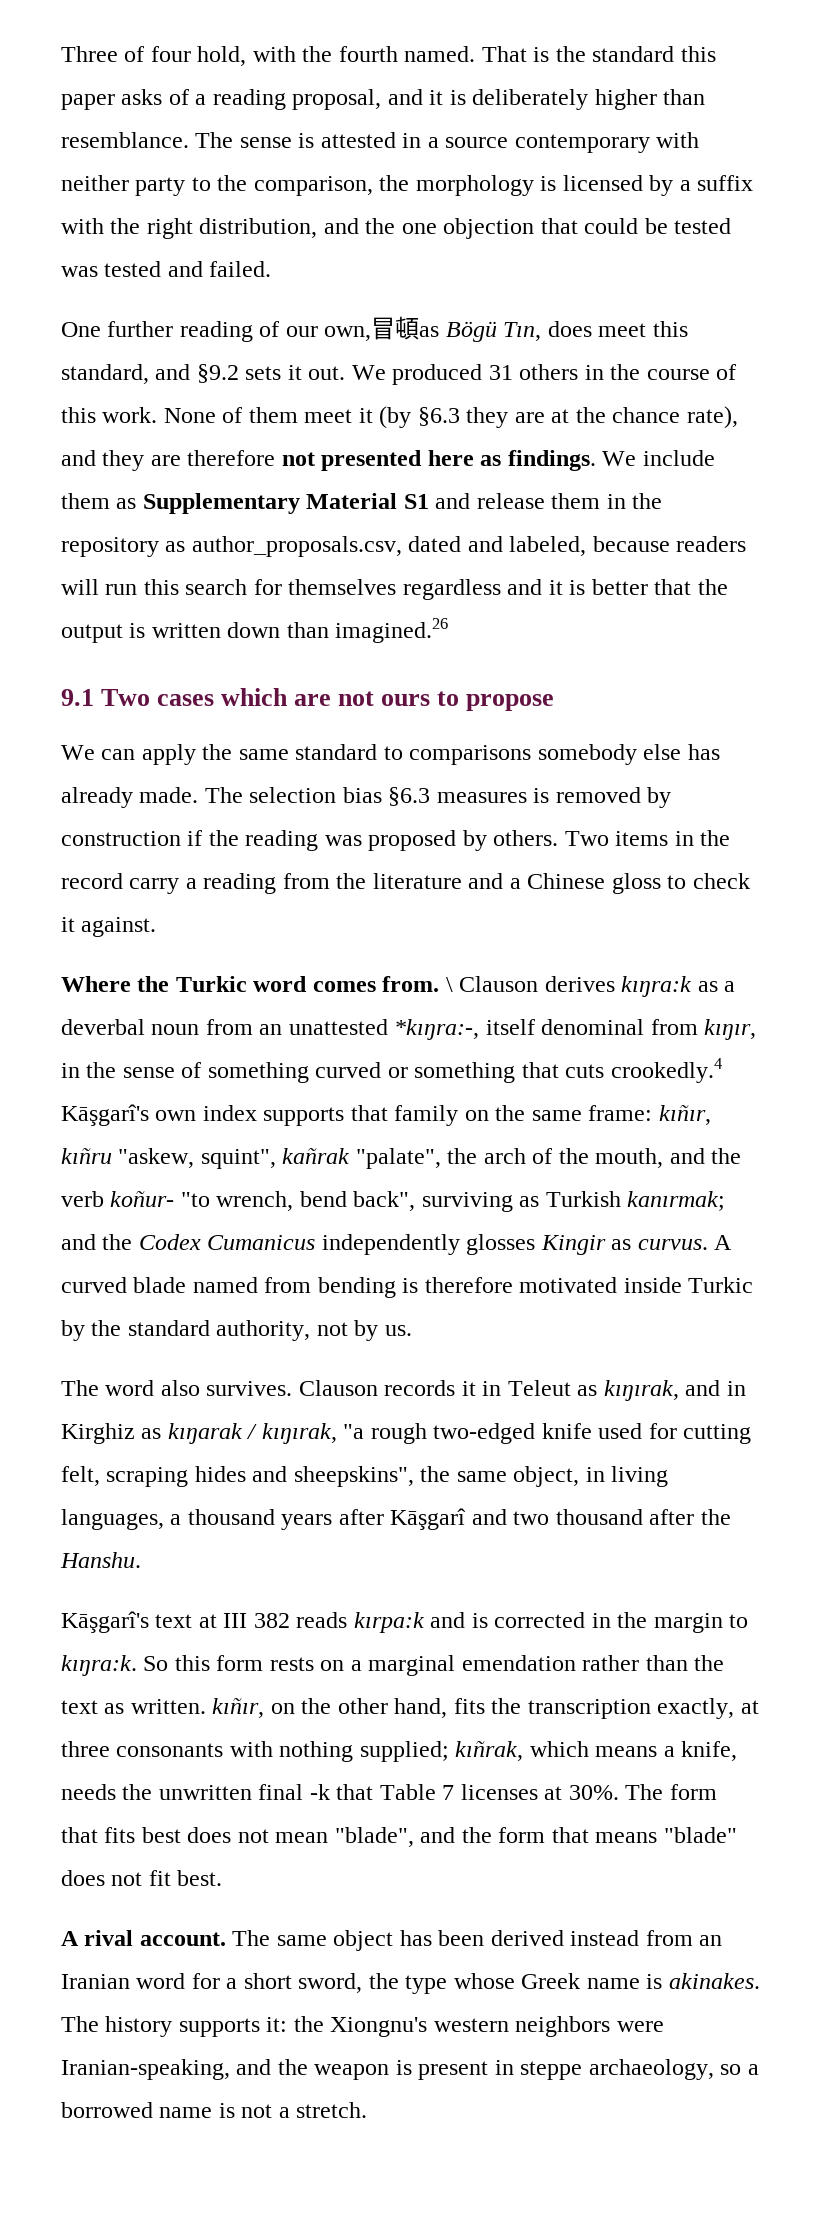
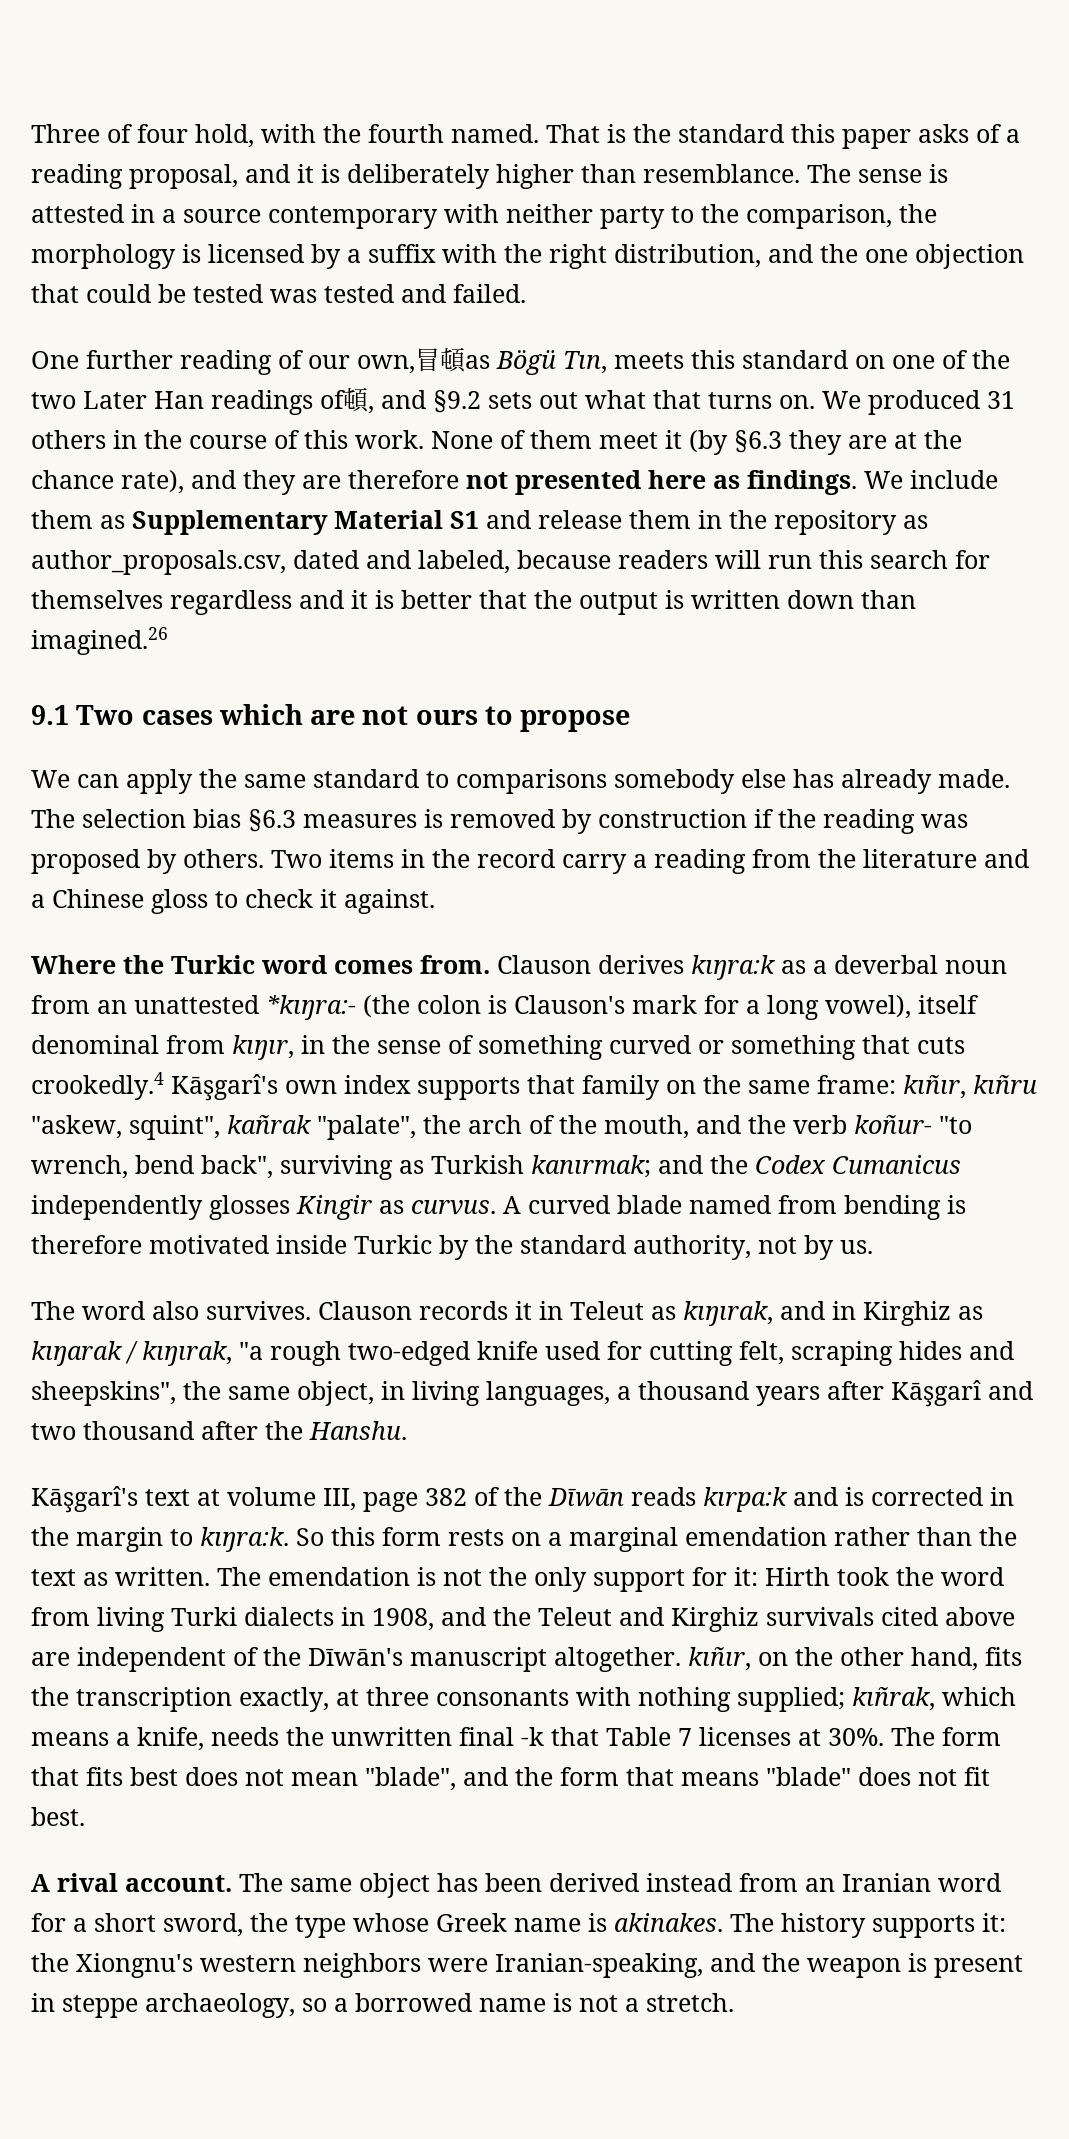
[547,321,688,337] [61,364,346,384] does meet this standard, and §9.2 sets it out. -> [614,350,1010,369] [31,387,815,415] meets this standard on one of the two Later Han readings of頓, and §9.2 sets out what that turns on.
[445,977,453,992] \ -> (490, 964) none
[394,1019,480,1040] *kıŋra:-, -> [266,994,911,1020] *kıŋra:- (the colon is Clauson's mark for a long vowel),
[223,1613,290,1628] III 382 -> [227,1487,624,1512] volume III, page 382 of the Dīwān
(206, 1706) none -> [217,1567,1004,1592] [31,1607,1015,1632] [31,1647,681,1672] The emendation is not the only support for it: Hirth took the word from living Turki dialects in 1908, and the Teleut and Kirghiz survivals cited above are independent of the Dīwān's manuscript altogether.

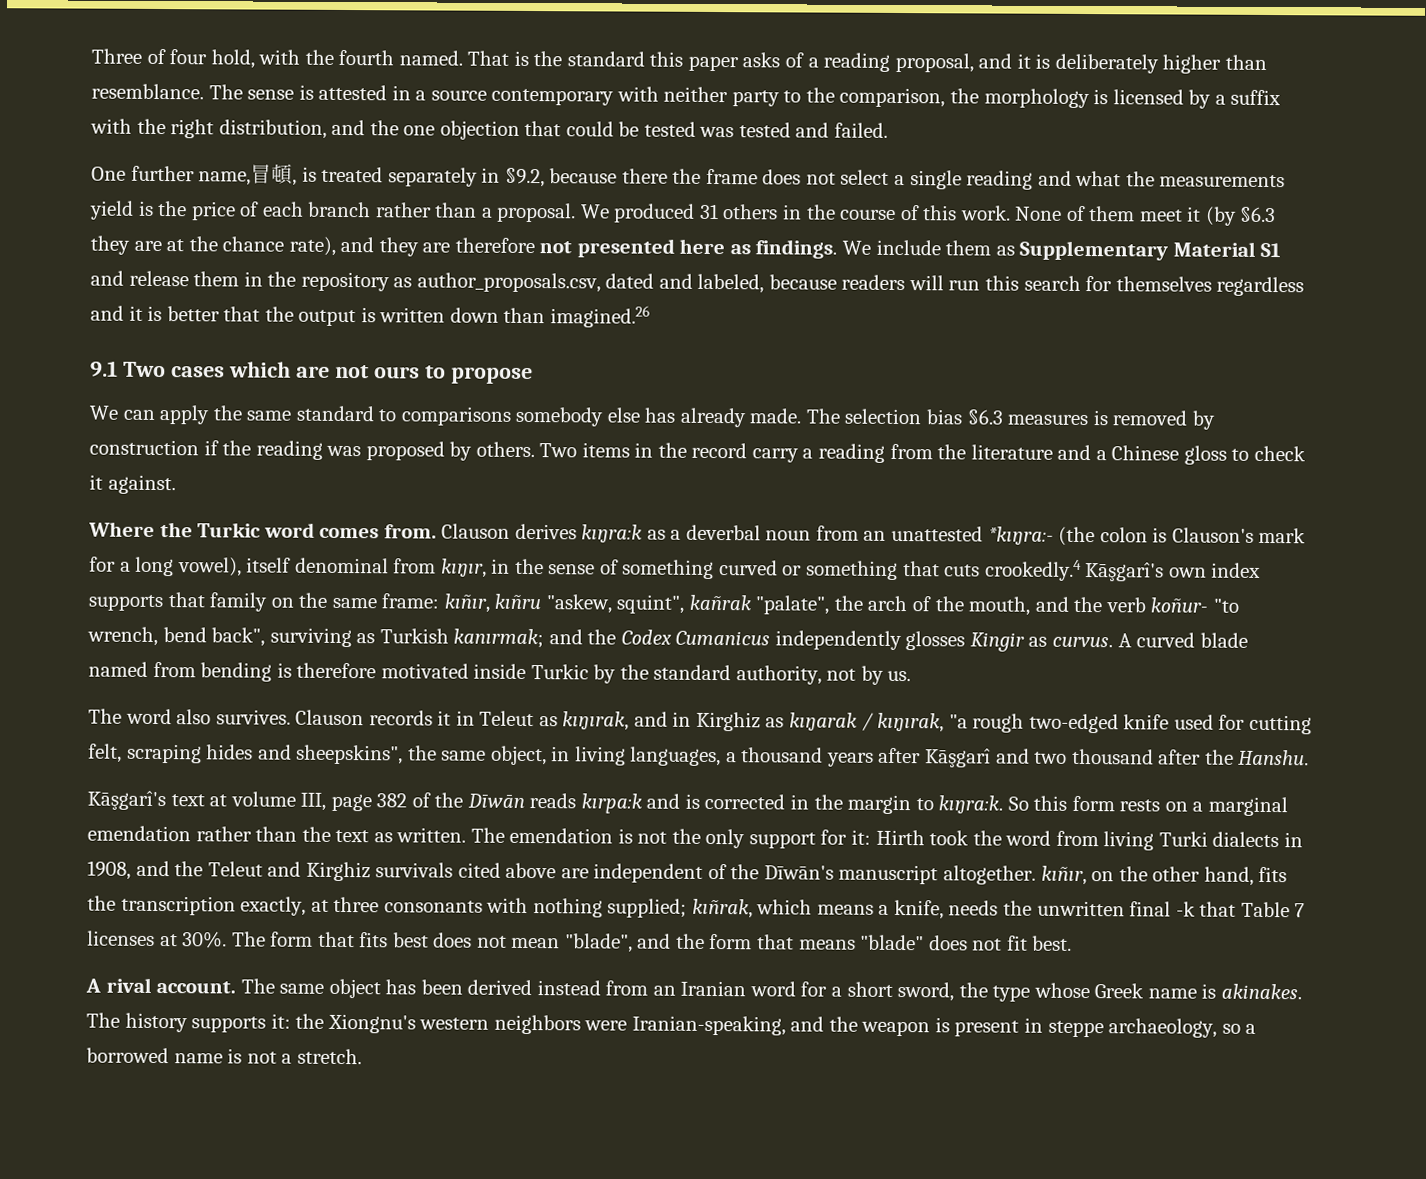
[180,347,1010,375] [31,387,815,415] reading of our own,冒頓as Bögü Tın, meets this standard on one of the two Later Han readings of頓, and §9.2 sets out what that turns on. -> [198,163,1286,190] [89,200,577,223] name,冒頓, is treated separately in §9.2, because there the frame does not select a single reading and what the measurements yield is the price of each branch rather than a proposal.

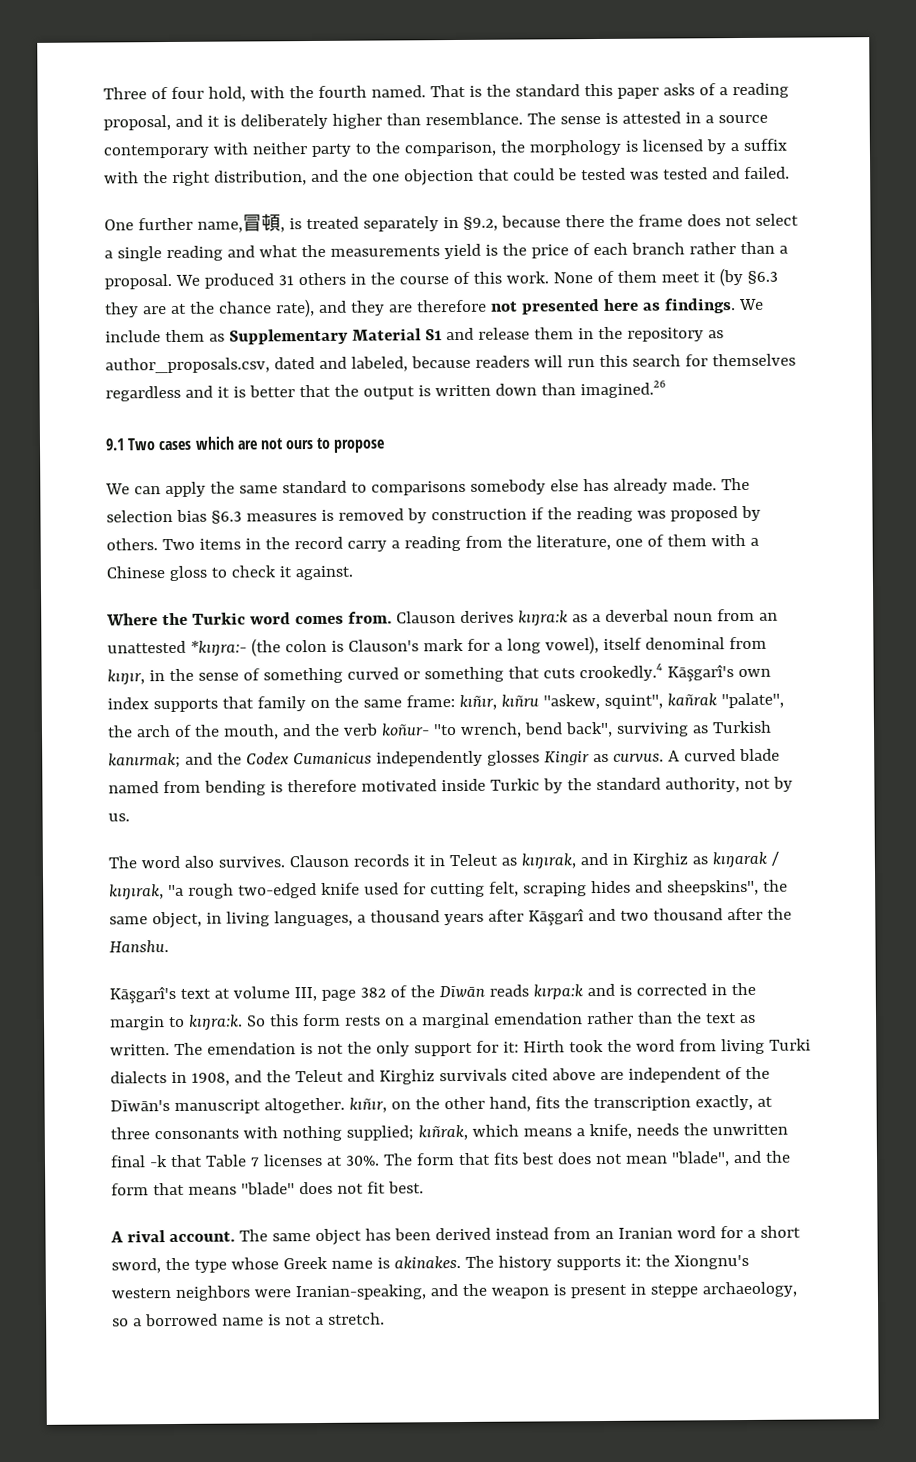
[970,444,1092,461] literature and -> [535,533,746,551] literature, one of them with

